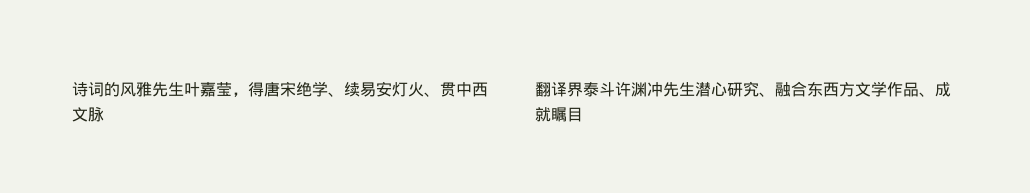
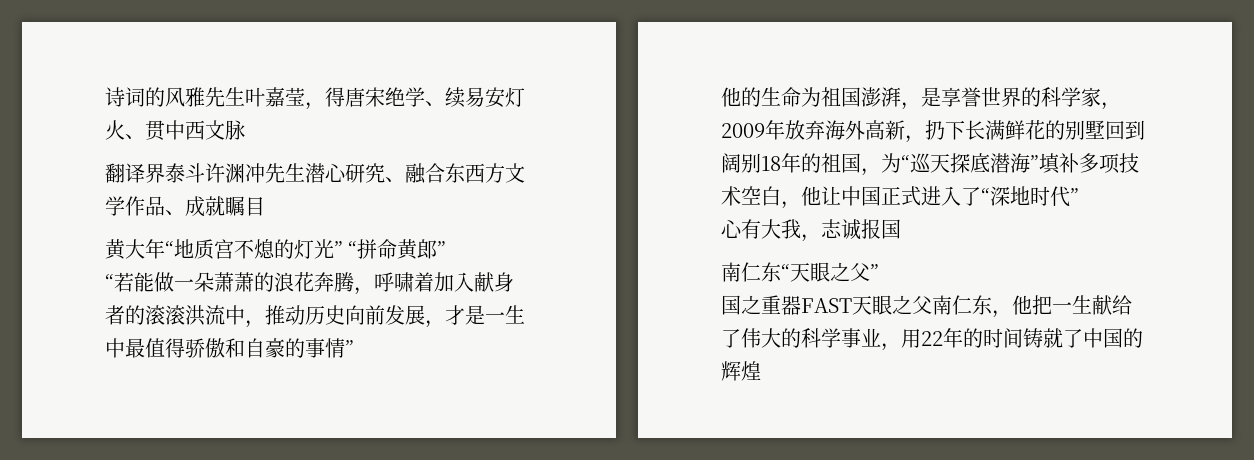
(583, 114) none -> [105,239,447,260] [105,272,514,295] [105,305,525,328] [105,338,354,358] [721,87,1121,110] [721,120,1145,143] [721,153,1139,176] [721,186,1079,209] [721,219,901,242] [721,262,879,282] [721,295,1132,318] [721,328,1143,351] [721,361,761,381] // 黄大年“地质宫不熄的灯光” “拼命黄郎” // “若能做一朵萧萧的浪花奔腾，呼啸着加入献身者的滚滚洪流中，推动历史向前发展，才是一生中最值得骄傲和自豪的事情” // 他的生命为祖国澎湃，是享誉世界的科学家，2009年放弃海外高新，扔下长满鲜花的别墅回到阔别18年的祖国，为“巡天探底潜海”填补多项技术空白，他让中国正式进入了“深地时代” // 心有大我，志诚报国 // 南仁东“天眼之父” // 国之重器FAST天眼之父南仁东，他把一生献给了伟大的科学事业，用22年的时间铸就了中国的辉煌

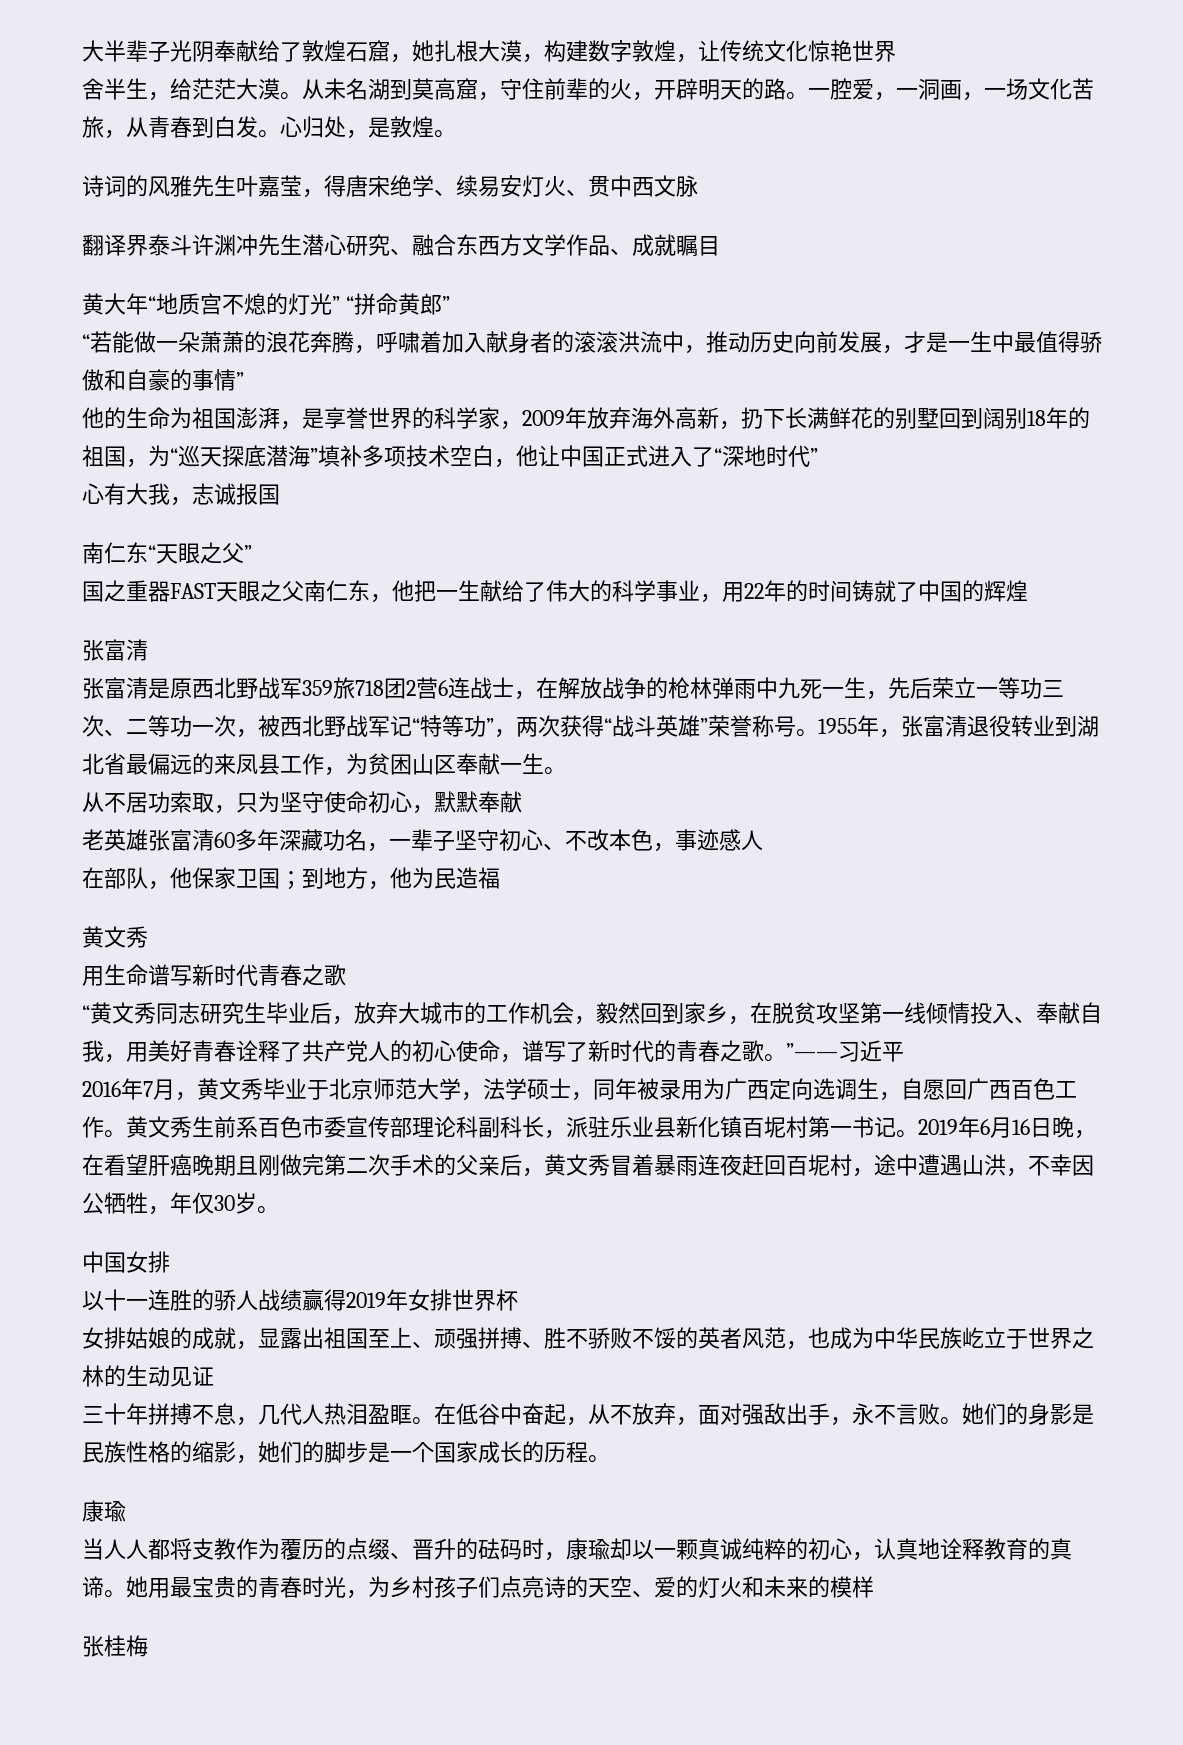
(105, 97) none -> [82,40,896,63] [82,78,1094,101] [82,116,456,139] 大半辈子光阴奉献给了敦煌石窟，她扎根大漠，构建数字敦煌，让传统文化惊艳世界 // 舍半生，给茫茫大漠。从未名湖到莫高窟，守住前辈的火，开辟明天的路。一腔爱，一洞画，一场文化苦旅，从青春到白发。心归处，是敦煌。 //
(761, 371) none -> [82,639,148,661] [82,677,1064,700] [82,715,1099,738] [82,753,566,776] [82,791,522,814] [82,829,763,852] [82,867,500,890] [82,926,148,948] [82,964,346,986] [82,1002,1102,1025] [82,1040,904,1063] [82,1078,1077,1101] [82,1116,1096,1139] [82,1154,1094,1177] [82,1192,279,1215] [82,1251,170,1273] [82,1289,518,1311] [82,1327,1094,1350] [82,1365,214,1387] [82,1403,1094,1426] [82,1441,610,1464] [82,1500,126,1522] [82,1538,1072,1561] [82,1576,874,1599] [82,1635,148,1657] // 张富清 // 张富清是原西北野战军359旅718团2营6连战士，在解放战争的枪林弹雨中九死一生，先后荣立一等功三次、二等功一次，被西北野战军记“特等功”，两次获得“战斗英雄”荣誉称号。1955年，张富清退役转业到湖北省最偏远的来凤县工作，为贫困山区奉献一生。 // 从不居功索取，只为坚守使命初心，默默奉献 // 老英雄张富清60多年深藏功名，一辈子坚守初心、不改本色，事迹感人 // 在部队，他保家卫国；到地方，他为民造福 // 黄文秀 // 用生命谱写新时代青春之歌 // “黄文秀同志研究生毕业后，放弃大城市的工作机会，毅然回到家乡，在脱贫攻坚第一线倾情投入、奉献自我，用美好青春诠释了共产党人的初心使命，谱写了新时代的青春之歌。”——习近平 // 2016年7月，黄文秀毕业于北京师范大学，法学硕士，同年被录用为广西定向选调生，自愿回广西百色工作。黄文秀生前系百色市委宣传部理论科副科长，派驻乐业县新化镇百坭村第一书记。2019年6月16日晚，在看望肝癌晚期且刚做完第二次手术的父亲后，黄文秀冒着暴雨连夜赶回百坭村，途中遭遇山洪，不幸因公牺牲，年仅30岁。 // 中国女排 // 以十一连胜的骄人战绩赢得2019年女排世界杯 // 女排姑娘的成就，显露出祖国至上、顽强拼搏、胜不骄败不馁的英者风范，也成为中华民族屹立于世界之林的生动见证 // 三十年拼搏不息，几代人热泪盈眶。在低谷中奋起，从不放弃，面对强敌出手，永不言败。她们的身影是民族性格的缩影，她们的脚步是一个国家成长的历程。 // 康瑜 // 当人人都将支教作为覆历的点缀、晋升的砝码时，康瑜却以一颗真诚纯粹的初心，认真地诠释教育的真谛。她用最宝贵的青春时光，为乡村孩子们点亮诗的天空、爱的灯火和未来的模样 // 张桂梅

